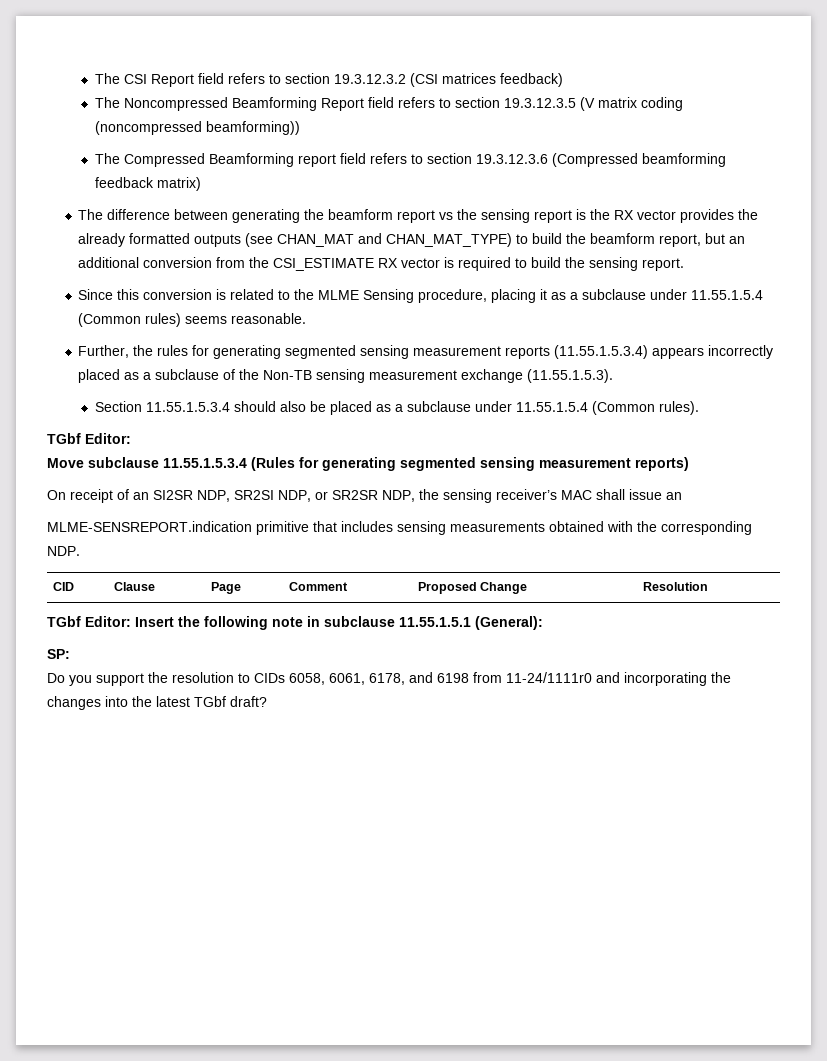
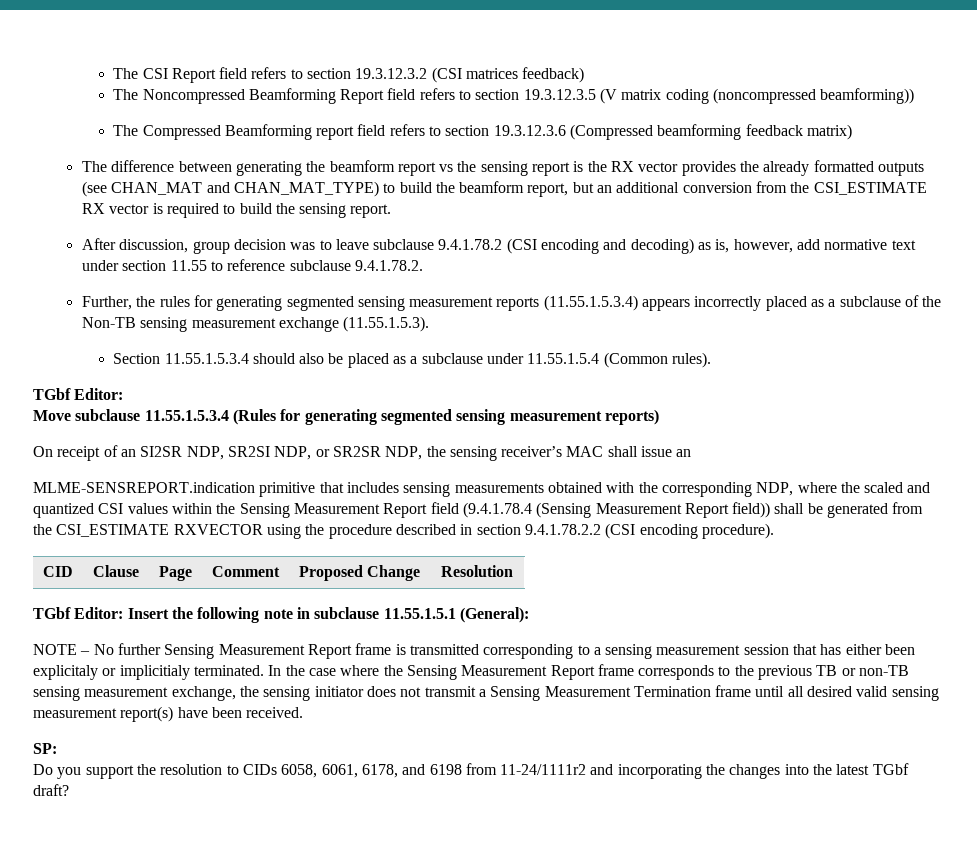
[78,289,764,303] [78,313,307,327] Since this conversion is related to the MLME Sensing procedure, placing it as a subclause under 11.55.1.5.4 (Common rules) seems reasonable. -> [81,238,916,254] [81,259,423,271] After discussion, group decision was to leave subclause 9.4.1.78.2 (CSI encoding and decoding) as is, however, add normative text under section 11.55 to reference subclause 9.4.1.78.2.
[47,546,80,556] NDP. -> [756,482,931,496] [33,502,924,518] [33,523,774,539] NDP, where the scaled and quantized CSI values within the Sensing Measurement Report field (9.4.1.78.4 (Sensing Measurement Report field)) shall be generated from the CSI_ESTIMATE RXVECTOR using the procedure described in section 9.4.1.78.2.2 (CSI encoding procedure).
(543, 623) none -> [33,643,916,659] [33,664,910,680] [33,685,939,701] [33,706,304,722] // NOTE – No further Sensing Measurement Report frame is transmitted corresponding to a sensing measurement session that has either been explicitaly or implicitialy terminated. In the case where the Sensing Measurement Report frame corresponds to the previous TB or non-TB sensing measurement exchange, the sensing initiator does not transmit a Sensing Measurement Termination frame until all desired valid sensing measurement report(s) have been received.
[506,672,592,683] 11-24/1111r0 -> [500,764,587,775] 11-24/1111r2

